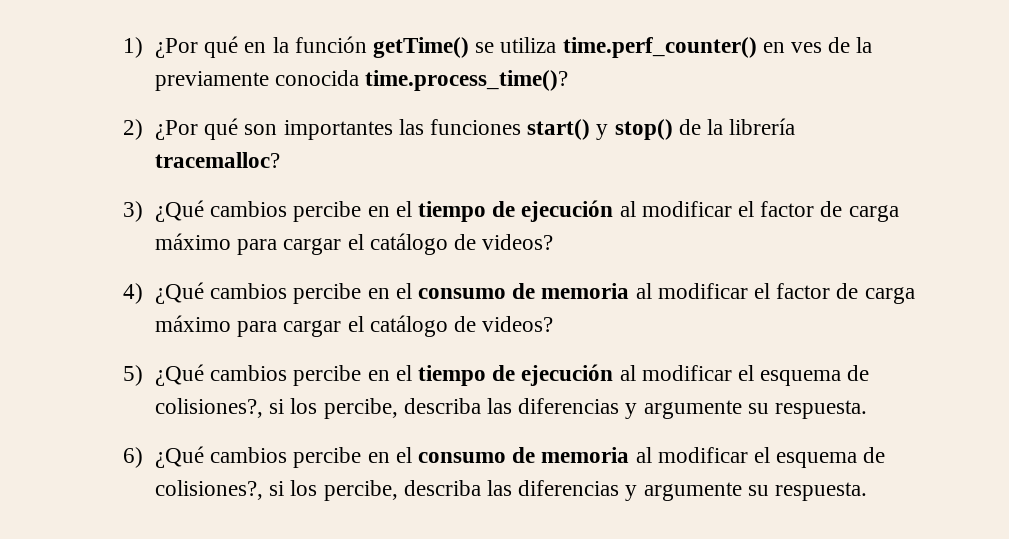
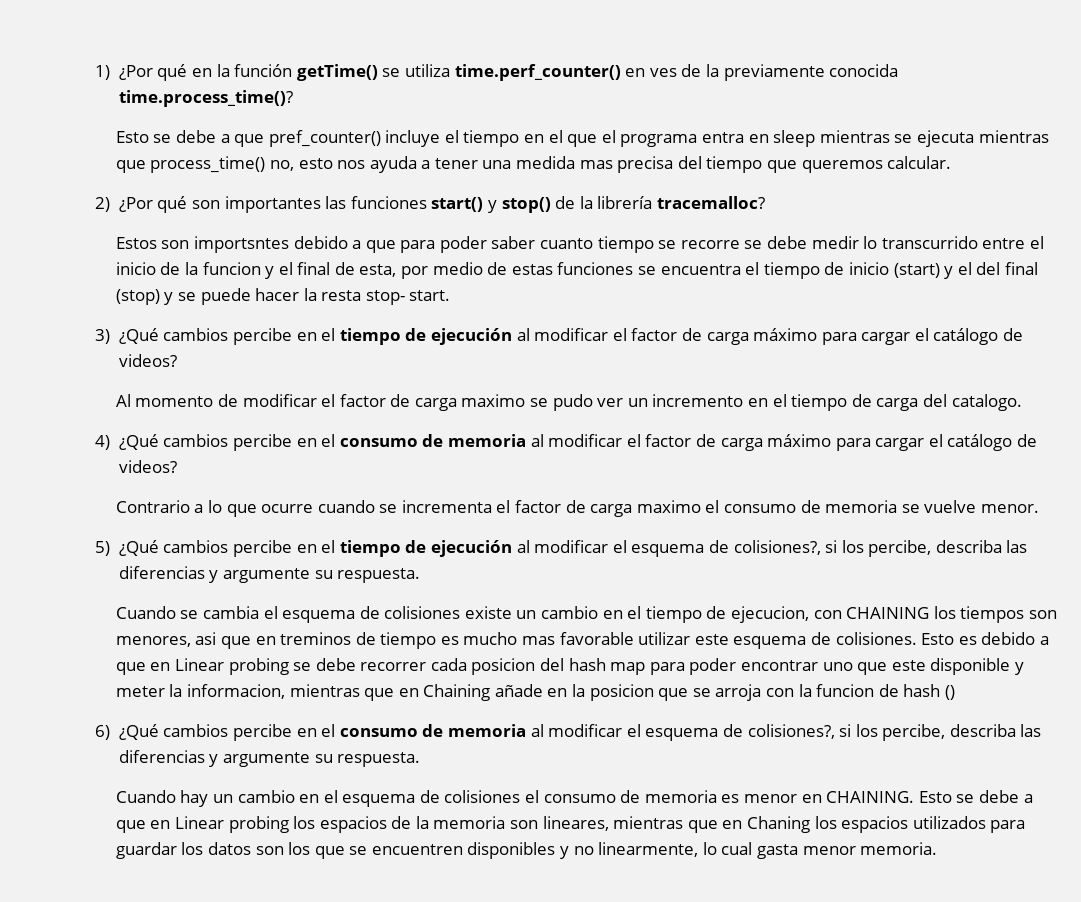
(569, 80) none -> [115,130,1049,147] [115,156,952,173] // Esto se debe a que pref_counter() incluye el tiempo en el que el programa entra en sleep mientras se ejecuta mientras que process_time() no, esto nos ayuda a tener una medida mas precisa del tiempo que queremos calcular.
(280, 160) none -> [115,236,1044,253] [115,262,1038,279] [115,288,451,305] // Estos son importsntes debido a que para poder saber cuanto tiempo se recorre se debe medir lo transcurrido entre el inicio de la funcion y el final de esta, por medio de estas funciones se encuentra el tiempo de inicio (start) y el del final (stop) y se puede hacer la resta stop- start.
(554, 242) none -> [115,394,1022,411] // Al momento de modificar el factor de carga maximo se pudo ver un incremento en el tiempo de carga del catalogo.
(554, 324) none -> [115,500,1039,517] // Contrario a lo que ocurre cuando se incrementa el factor de carga maximo el consumo de memoria se vuelve menor.
(868, 409) none -> [115,606,1057,623] [115,632,1049,649] [115,658,1024,675] [115,684,955,701] // Cuando se cambia el esquema de colisiones existe un cambio en el tiempo de ejecucion, con CHAINING los tiempos son menores, asi que en treminos de tiempo es mucho mas favorable utilizar este esquema de colisiones. Esto es debido a que en Linear probing se debe recorrer cada posicion del hash map para poder encontrar uno que este disponible y meter la informacion, mientras que en Chaining añade en la posicion que se arroja con la funcion de hash ()
(868, 491) none -> [115,790,1033,807] [115,816,1026,833] [115,842,938,859] // Cuando hay un cambio en el esquema de colisiones el consumo de memoria es menor en CHAINING. Esto se debe a que en Linear probing los espacios de la memoria son lineares, mientras que en Chaning los espacios utilizados para guardar los datos son los que se encuentren disponibles y no linearmente, lo cual gasta menor memoria.

